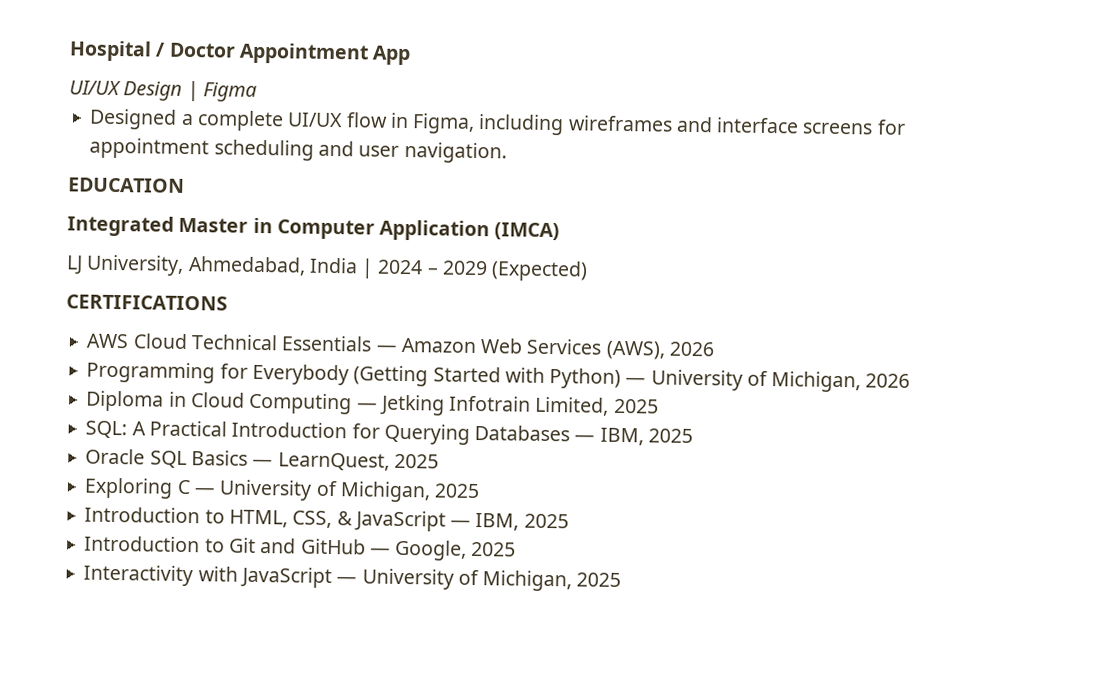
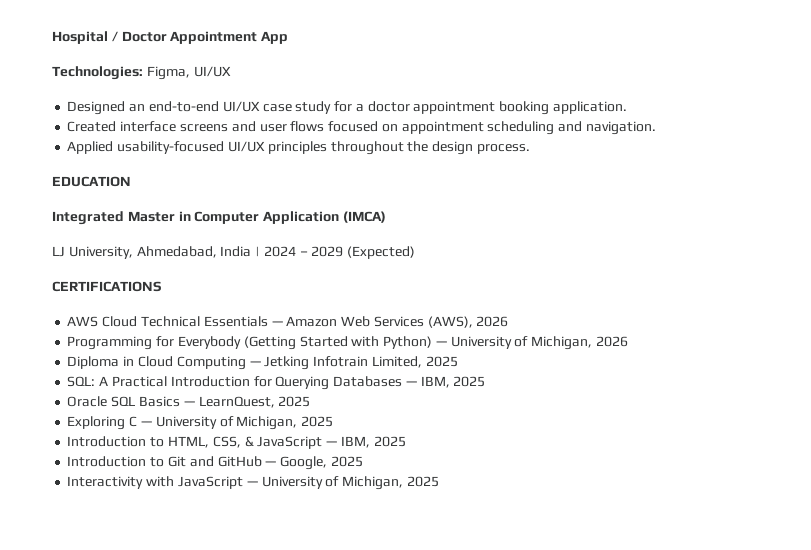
[69,80,257,102] [89,108,906,136] UI/UX Design | Figma // Designed a complete UI/UX flow in Figma, including wireframes and interface screens for -> [52,66,231,80] [67,101,627,115] [67,121,398,132] Technologies: Figma, UI/UX // Designed an end-to-end UI/UX case study for a doctor appointment booking application. // Created interface screens and user flows focused on
[358,145,400,157] user -> (583, 126) none
(507, 152) none -> [67,141,530,155] // Applied usability-focused UI/UX principles throughout the design process.

